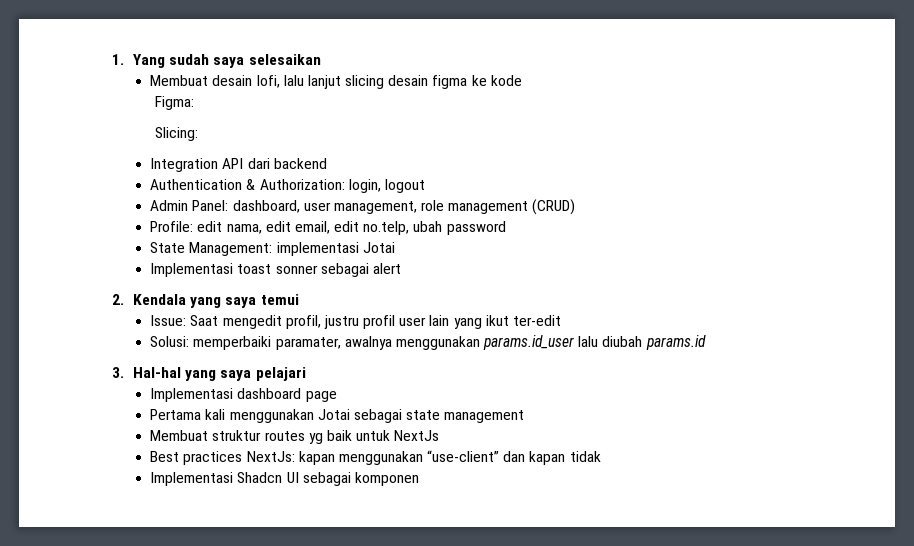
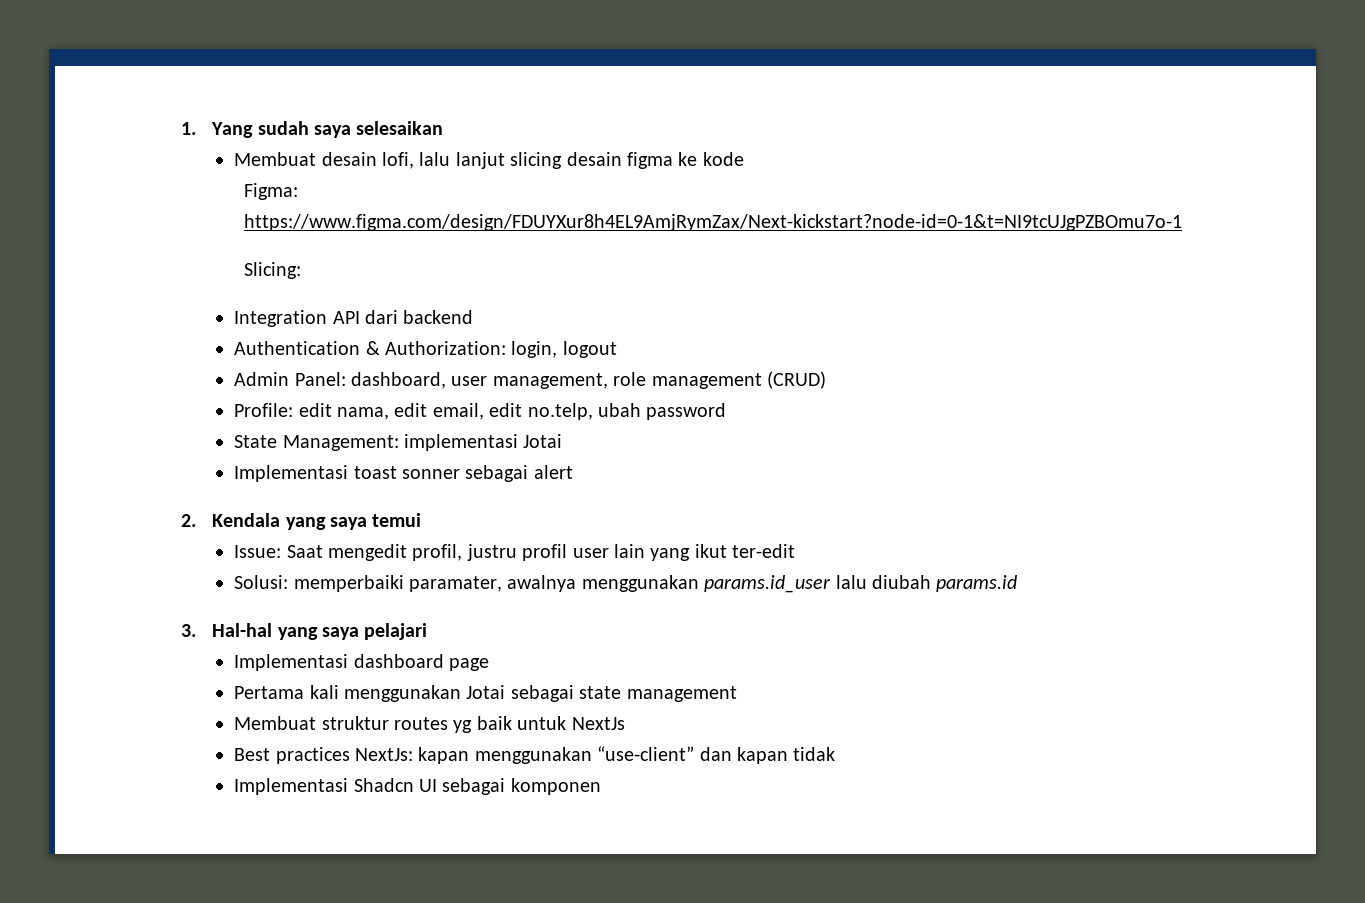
(194, 103) none -> [243,214,1182,231] https://www.figma.com/design/FDUYXur8h4EL9AmjRymZax/Next-kickstart?node-id=0-1&t=NI9tcUJgPZBOmu7o-1

